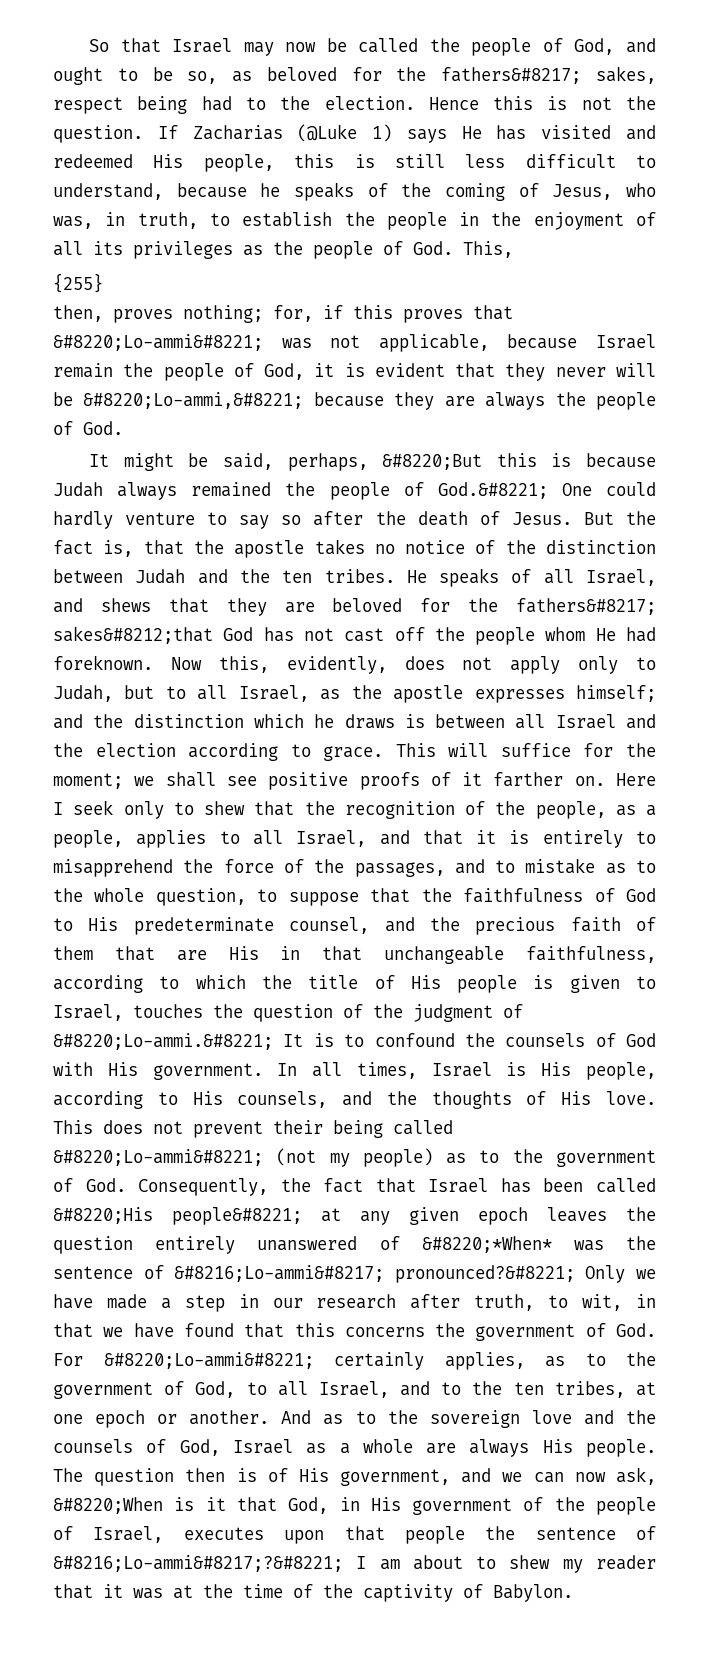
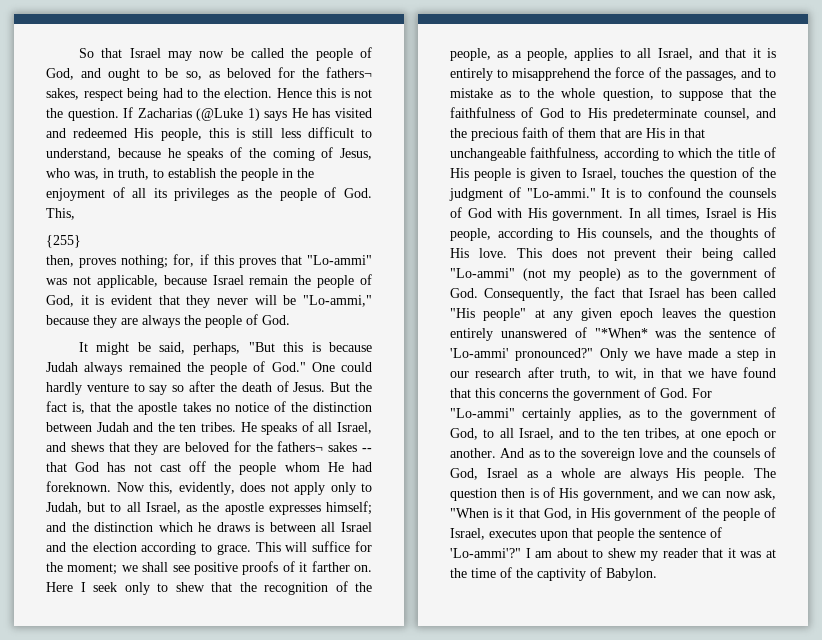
[441,67,582,84] fathers&#8217; -> [326,67,372,78] fathers¬
[53,334,263,351] &#8220;Lo-ammi&#8221; -> [307,255,372,265] "Lo-ammi"
[83,392,304,409] &#8220;Lo-ammi,&#8221; -> [303,295,372,307] "Lo-ammi,"
[382,454,483,470] &#8220;But -> [248,342,275,352] "But
[437,482,548,499] God.&#8221; -> [271,362,306,372] God."
[516,598,656,615] [53,626,213,644] fathers&#8217; sakes&#8212;that -> [277,441,373,452] [46,462,67,472] fathers¬ sakes -- that
[53,1033,273,1050] &#8220;Lo-ammi.&#8221; -> [526,188,596,198] "Lo-ammi."
[53,1149,263,1166] &#8220;Lo-ammi&#8221; -> [450,268,515,278] "Lo-ammi"
[53,1207,302,1225] &#8220;His people&#8221; -> [450,308,527,321] "His people"
[421,1236,552,1253] &#8220;*When* -> [594,328,648,338] "*When*
[174,1265,575,1283] &#8216;Lo-ammi&#8217; pronounced?&#8221; -> [450,348,594,361] 'Lo-ammi' pronounced?"
[103,1352,314,1369] &#8220;Lo-ammi&#8221; -> [450,408,515,418] "Lo-ammi"
[53,1497,163,1514] &#8220;When -> [450,508,489,518] "When
[53,1555,343,1572] &#8216;Lo-ammi&#8217;?&#8221; -> [450,548,521,558] 'Lo-ammi'?"

